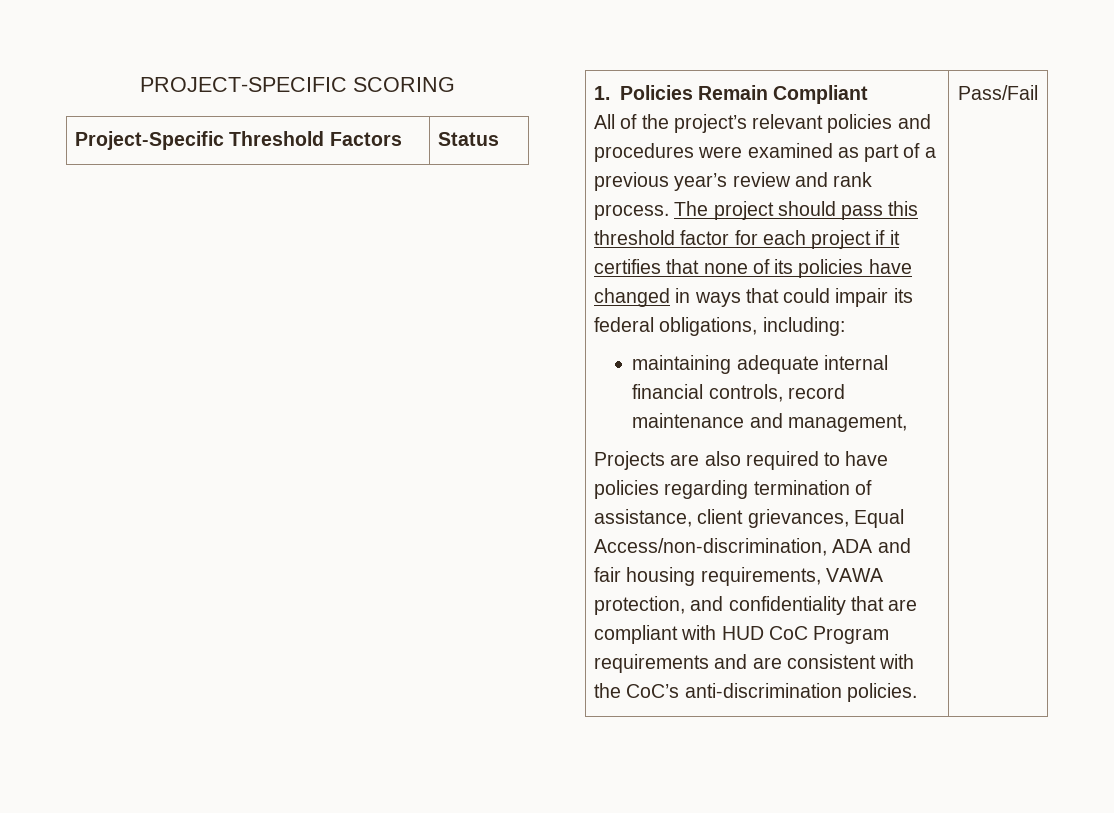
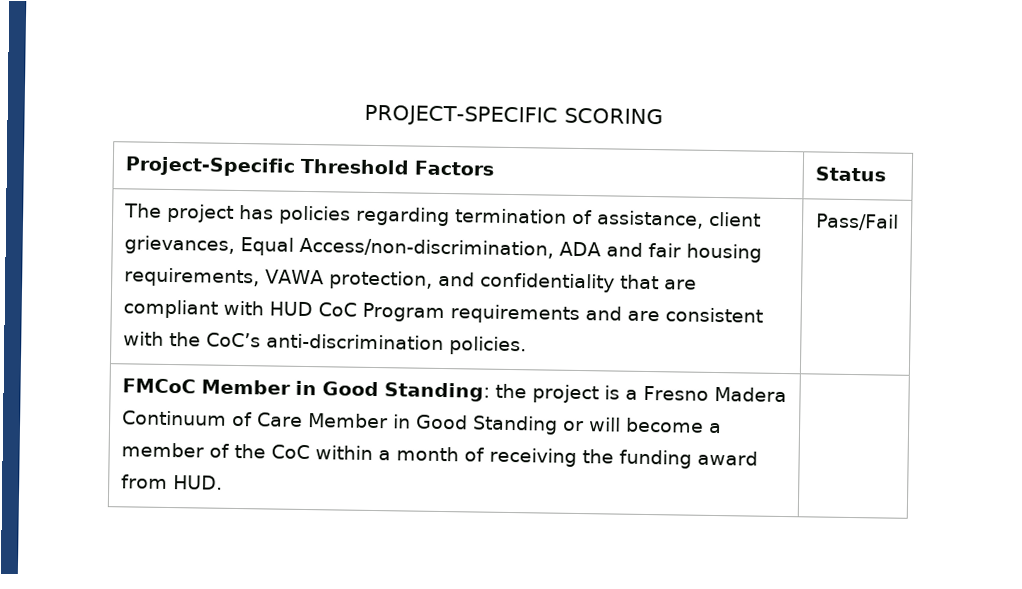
[593,85,869,104] [593,114,931,133] [593,143,936,162] [593,172,873,191] [593,201,919,220] [593,230,900,249] [593,259,912,278] [593,288,913,307] [593,317,845,336] [632,355,888,374] [632,384,845,402] [632,413,907,432] [593,451,889,470] 1. Policies Remain Compliant // All of the project’s relevant policies and procedures were examined as part of a previous year’s review and rank process. The project should pass this threshold factor for each project if it certifies that none of its policies have changed in ways that could impair its federal obligations, including: // maintaining adequate internal financial controls, record maintenance and management, // Projects are also required to have -> [123,203,274,223] The project has
(1038, 92) none -> [121,378,787,404] [121,410,722,435] [120,442,758,469] [120,474,223,490] // FMCoC Member in Good Standing: the project is a Fresno Madera Continuum of Care Member in Good Standing or will become a member of the CoC within a month of receiving the funding award from HUD. |

